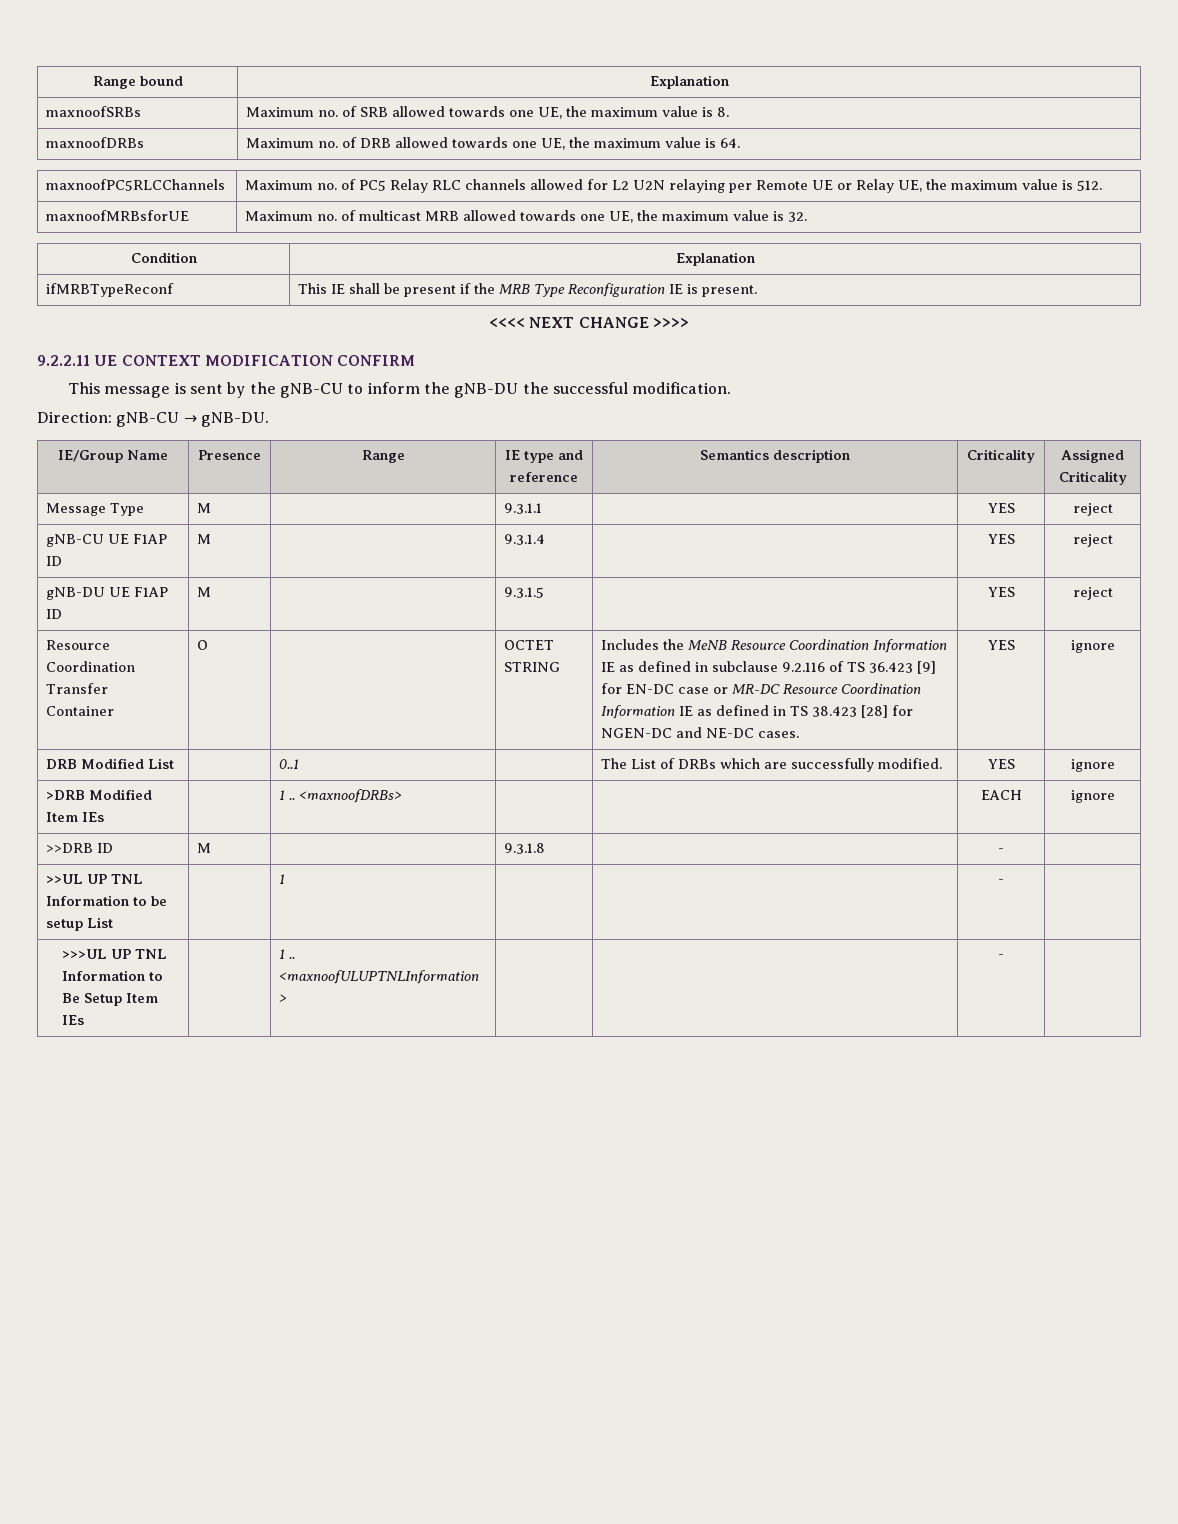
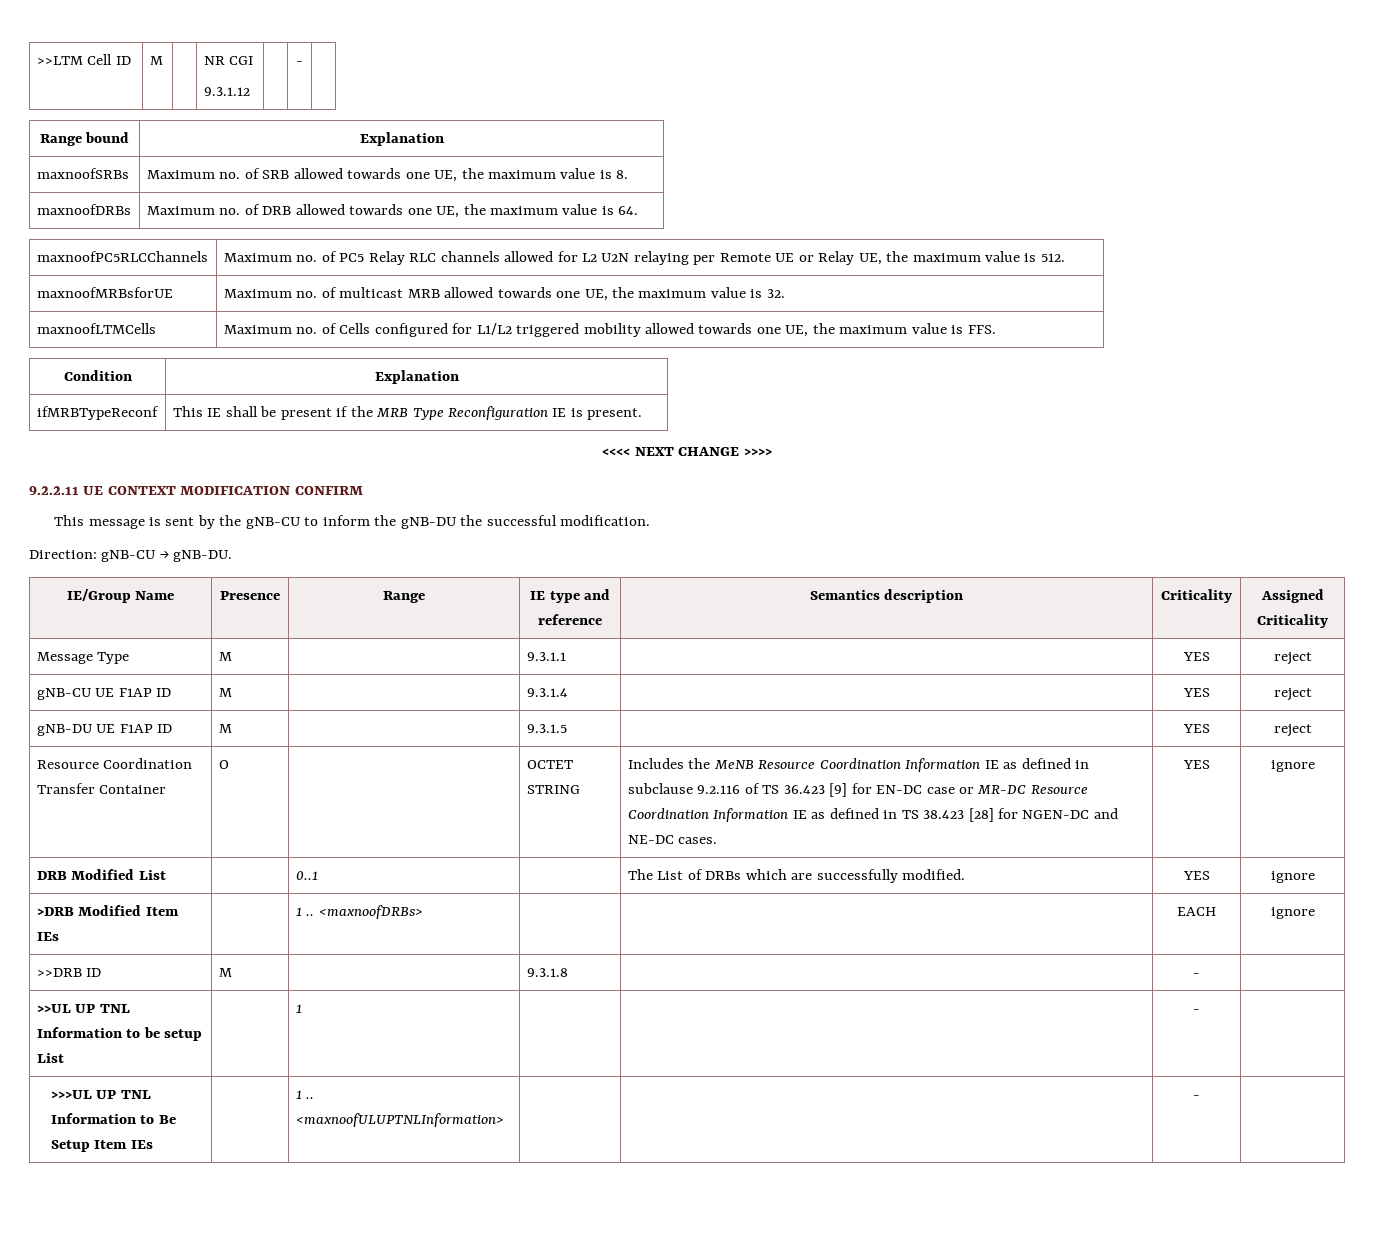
(92, 82) none -> [36,54,131,65] [149,56,163,65] [203,56,254,65] [203,87,250,96] [296,61,303,65] >>LTM Cell ID | M | | NR CGI // 9.3.1.12 | | - | //
(808, 217) none -> [36,323,156,334] [223,323,996,337] // maxnoofLTMCells | Maximum no. of Cells configured for L1/L2 triggered mobility allowed towards one UE, the maximum value is FFS.

